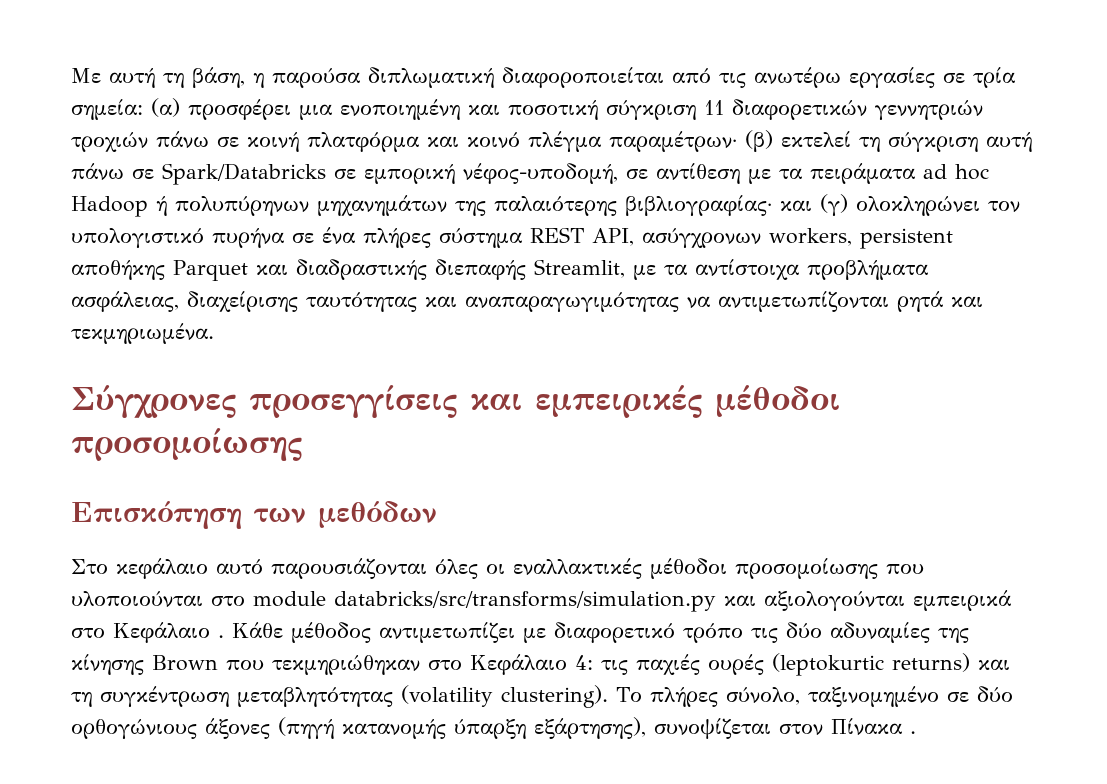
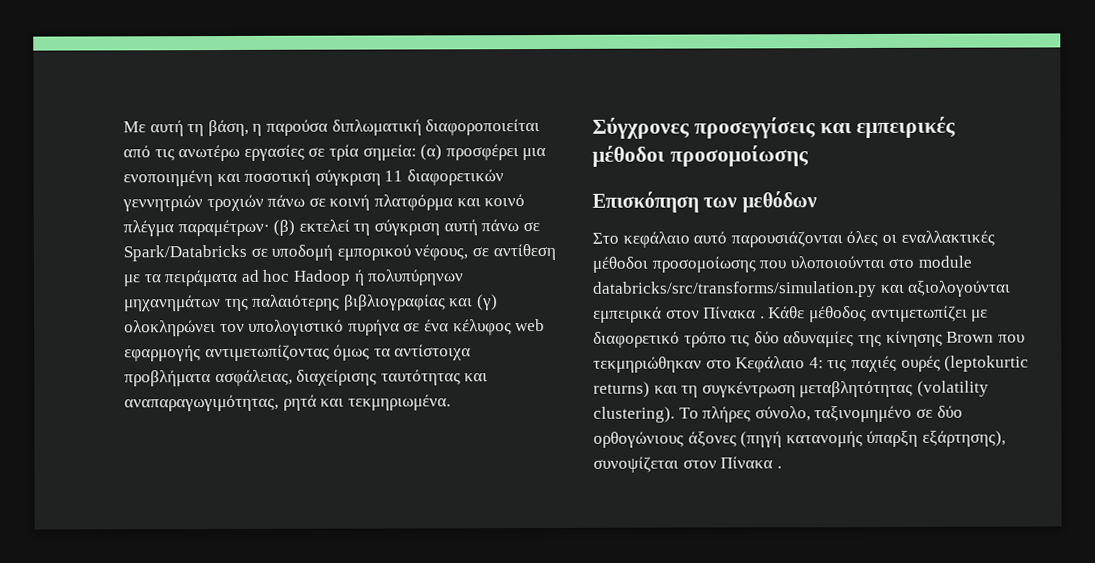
[364,163,618,184] εμπορική νέφος-υποδομή, -> [271,244,469,261] υποδομή εμπορικού νέφους,
[625,195,772,216] βιβλιογραφίας· -> [343,294,446,311] βιβλιογραφίας
[363,227,954,249] [71,259,656,281] πλήρες σύστημα REST API, ασύγχρονων workers, persistent αποθήκης Parquet και διαδραστικής διεπαφής Streamlit, με -> [452,319,546,336] [124,344,371,362] κέλυφος web εφαρμογής αντιμετωπίζοντας όμως
[465,291,889,312] αναπαραγωγιμότητας να αντιμετωπίζονται -> [124,394,279,412] αναπαραγωγιμότητας,
[71,622,211,643] στο Κεφάλαιο -> [665,306,757,319] στον Πίνακα

